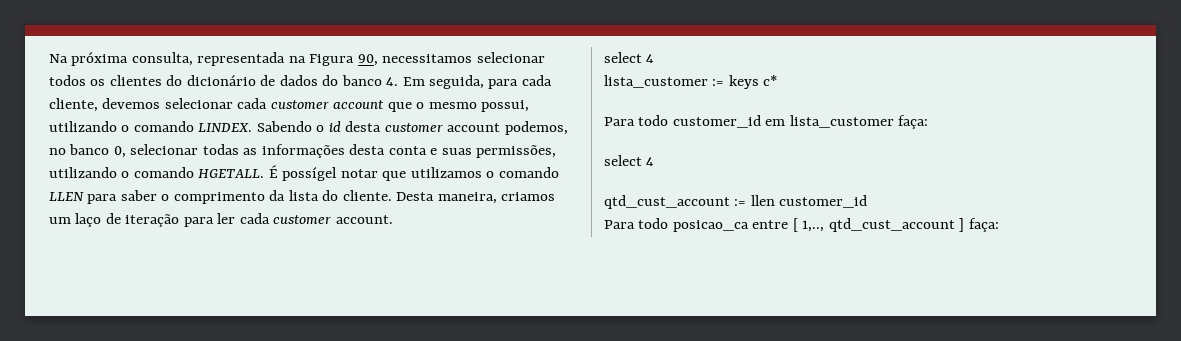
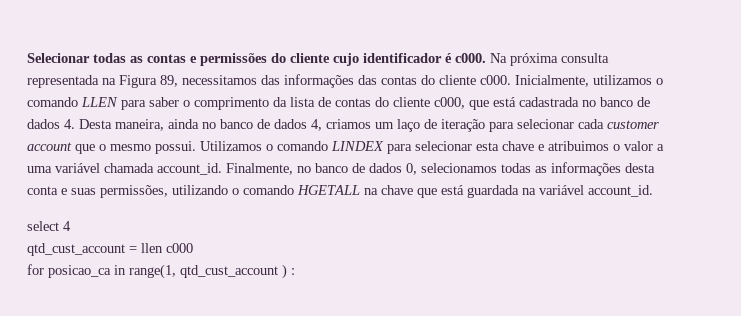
(49, 58) none -> [27,53,486,66] Selecionar todas as contas e permissões do cliente cujo identificador é c000.
[131,52,193,66] consulta, -> [561,53,609,63] consulta
[357,52,545,66] [49,75,552,89] [49,98,161,112] 90, necessitamos selecionar todos os clientes do dicionário de dados do banco 4. Em seguida, para cada cliente, devemos -> [160,74,663,88] [27,97,650,110] [27,119,514,132] 89, necessitamos das informações das contas do cliente c000. Inicialmente, utilizamos o comando LLEN para saber o comprimento da lista de contas do cliente c000, que está cadastrada no banco de dados 4. Desta maneira, ainda no banco de dados 4, criamos um laço de iteração para
[481,100,530,112] [49,121,568,135] [49,144,199,158] possui, utilizando o comando LINDEX. Sabendo o id desta customer account podemos, no banco 0, selecionar -> [155,141,664,154] [27,163,497,175] possui. Utilizamos o comando LINDEX para selecionar esta chave e atribuimos o valor a uma variável chamada account_id. Finalmente, no banco de dados 0, selecionamos
[198,165,559,181] [49,190,556,204] [49,213,393,227] [604,52,655,63] [604,75,778,89] [604,115,929,129] [604,155,655,166] [604,195,868,209] [604,218,999,232] HGETALL. É possígel notar que utilizamos o comando LLEN para saber o comprimento da lista do cliente. Desta maneira, criamos um laço de iteração para ler cada customer account. // select 4 // lista_customer := keys c* // Para todo customer_id em lista_customer faça: // select 4 // qtd_cust_account := llen customer_id // Para todo posicao_ca entre [ 1,.., qtd_cust_account ] faça: -> [297,185,653,198] [27,221,71,231] [27,243,193,256] [27,264,295,279] HGETALL na chave que está guardada na variável account_id. // select 4 // qtd_cust_account = llen c000 // for posicao_ca in range(1, qtd_cust_account ) :

